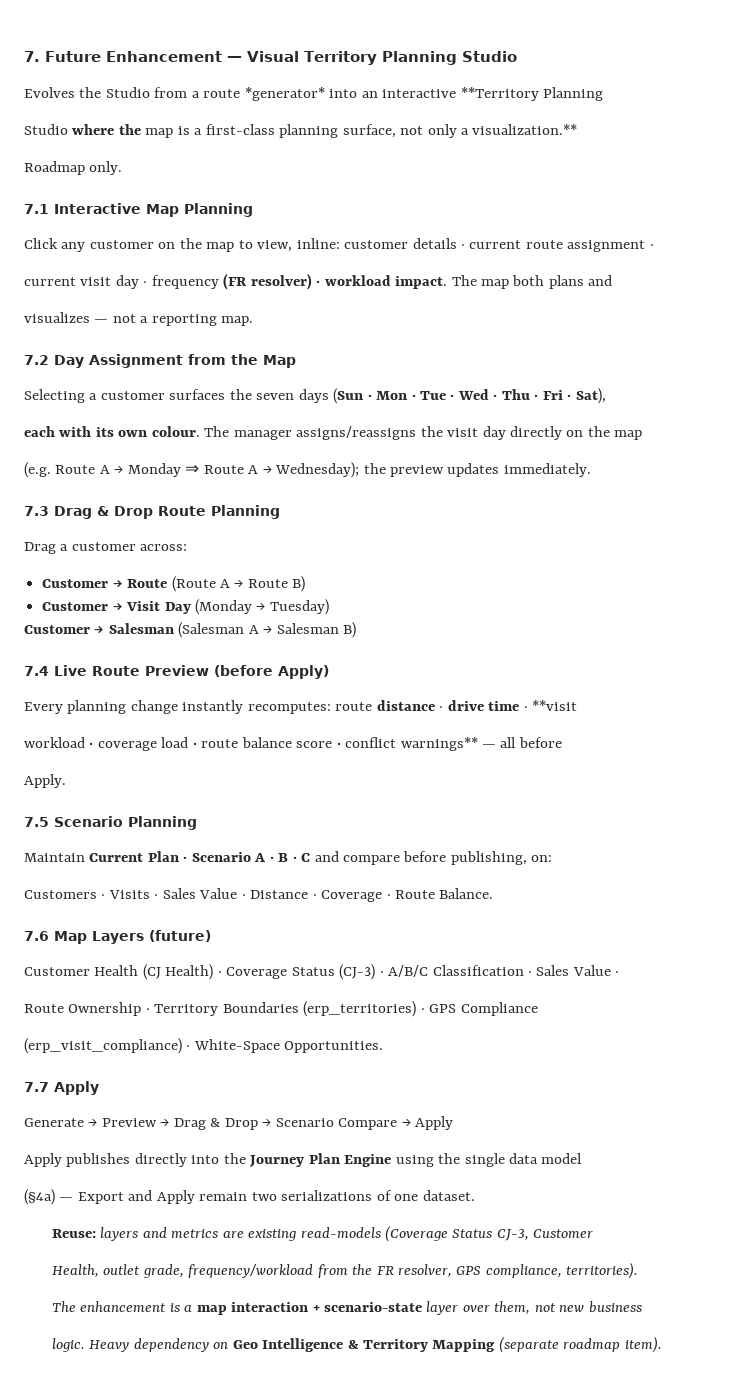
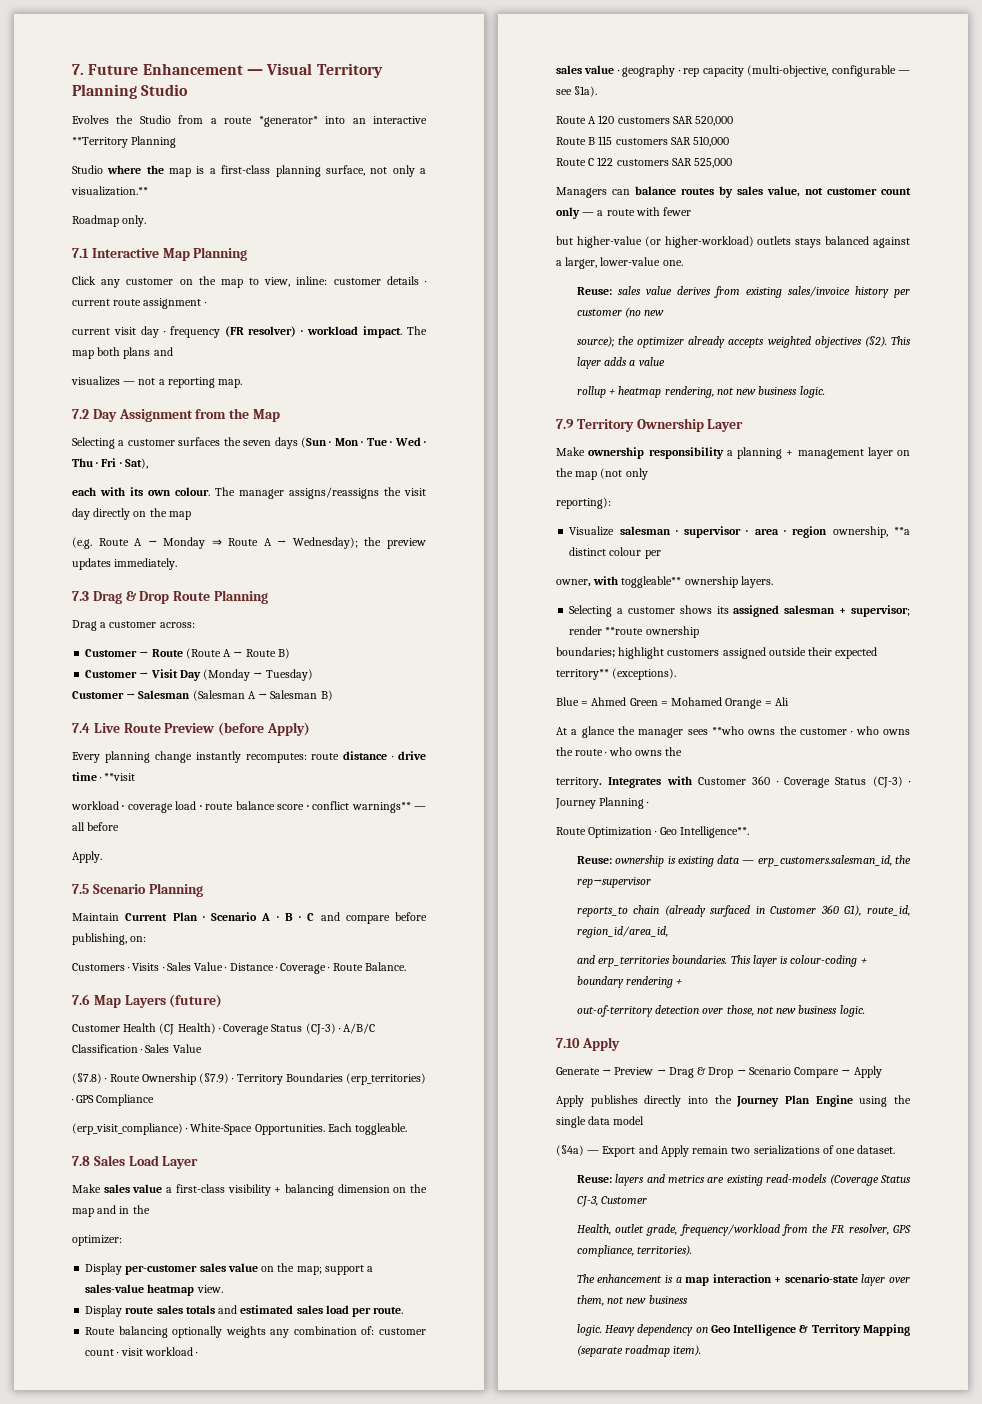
[615,971,620,976] · // -> [72,1073,108,1084] // (§7.8) ·
(142, 1009) none -> [199,1073,229,1084] (§7.9)
[24,1082,49,1092] // 7.7 -> [327,1123,408,1135] [72,1155,199,1169] [72,1184,427,1196] [72,1205,150,1217] [72,1235,122,1246] [85,1263,374,1275] [85,1284,223,1296] [85,1305,404,1317] [85,1326,426,1338] [85,1347,199,1356] [556,65,910,77] [556,86,598,97] [556,115,734,126] [556,136,730,147] [556,157,733,168] [556,186,911,198] [556,207,692,219] [556,236,910,248] [556,257,683,269] [576,286,910,298] [576,307,665,318] [576,336,911,348] [576,357,665,369] [576,386,825,398] [556,418,744,432] [556,447,910,459] [556,468,648,480] [556,497,611,509] [569,526,910,538] [569,547,661,559] [556,576,773,588] [569,605,910,617] [569,626,699,638] [556,647,878,659] [556,668,677,680] [556,697,789,709] [556,726,910,738] [556,747,683,756] [556,776,911,788] [555,797,650,809] [556,826,749,838] [576,855,911,867] [576,877,651,888] [576,905,910,917] [576,926,668,938] [576,955,867,967] [576,976,683,988] [576,1005,865,1017] [556,1038,580,1048] Each toggleable. // 7.8 Sales Load Layer // Make sales value a first-class visibility + balancing dimension on the map and in the // optimizer: // Display per-customer sales value on the map; support a sales-value heatmap view. // Display route sales totals and estimated sales load per route. // Route balancing optionally weights any combination of: customer count · visit workload · // sales value · geography · rep capacity (multi-objective, configurable — see §1a). // Route A 120 customers SAR 520,000 // Route B 115 customers SAR 510,000 // Route C 122 customers SAR 525,000 // Managers can balance routes by sales value, not customer count only — a route with fewer // but higher-value (or higher-workload) outlets stays balanced against a larger, lower-value one. // Reuse: sales value derives from existing sales/invoice history per customer (no new // source); the optimizer already accepts weighted objectives (§2). This layer adds a value // rollup + heatmap rendering, not new business logic. // 7.9 Territory Ownership Layer // Make ownership responsibility a planning + management layer on the map (not only // reporting): // Visualize salesman · supervisor · area · region ownership, **a distinct colour per // owner, with toggleable** ownership layers. // Selecting a customer shows its assigned salesman + supervisor; render **route ownership // boundaries; highlight customers assigned outside their expected territory** (exceptions). // Blue = Ahmed Green = Mohamed Orange = Ali // At a glance the manager sees **who owns the customer · who owns the route · who owns the // territory. Integrates with Customer 360 · Coverage Status (CJ-3) · Journey Planning · // Route Optimization · Geo Intelligence**. // Reuse: ownership is existing data — erp_customers.salesman_id, the rep→supervisor // reports_to chain (already surfaced in Customer 360 G1), route_id, region_id/area_id, // and erp_territories boundaries. This layer is colour-coding + boundary rendering + // out-of-territory detection over those, not new business logic. // 7.10

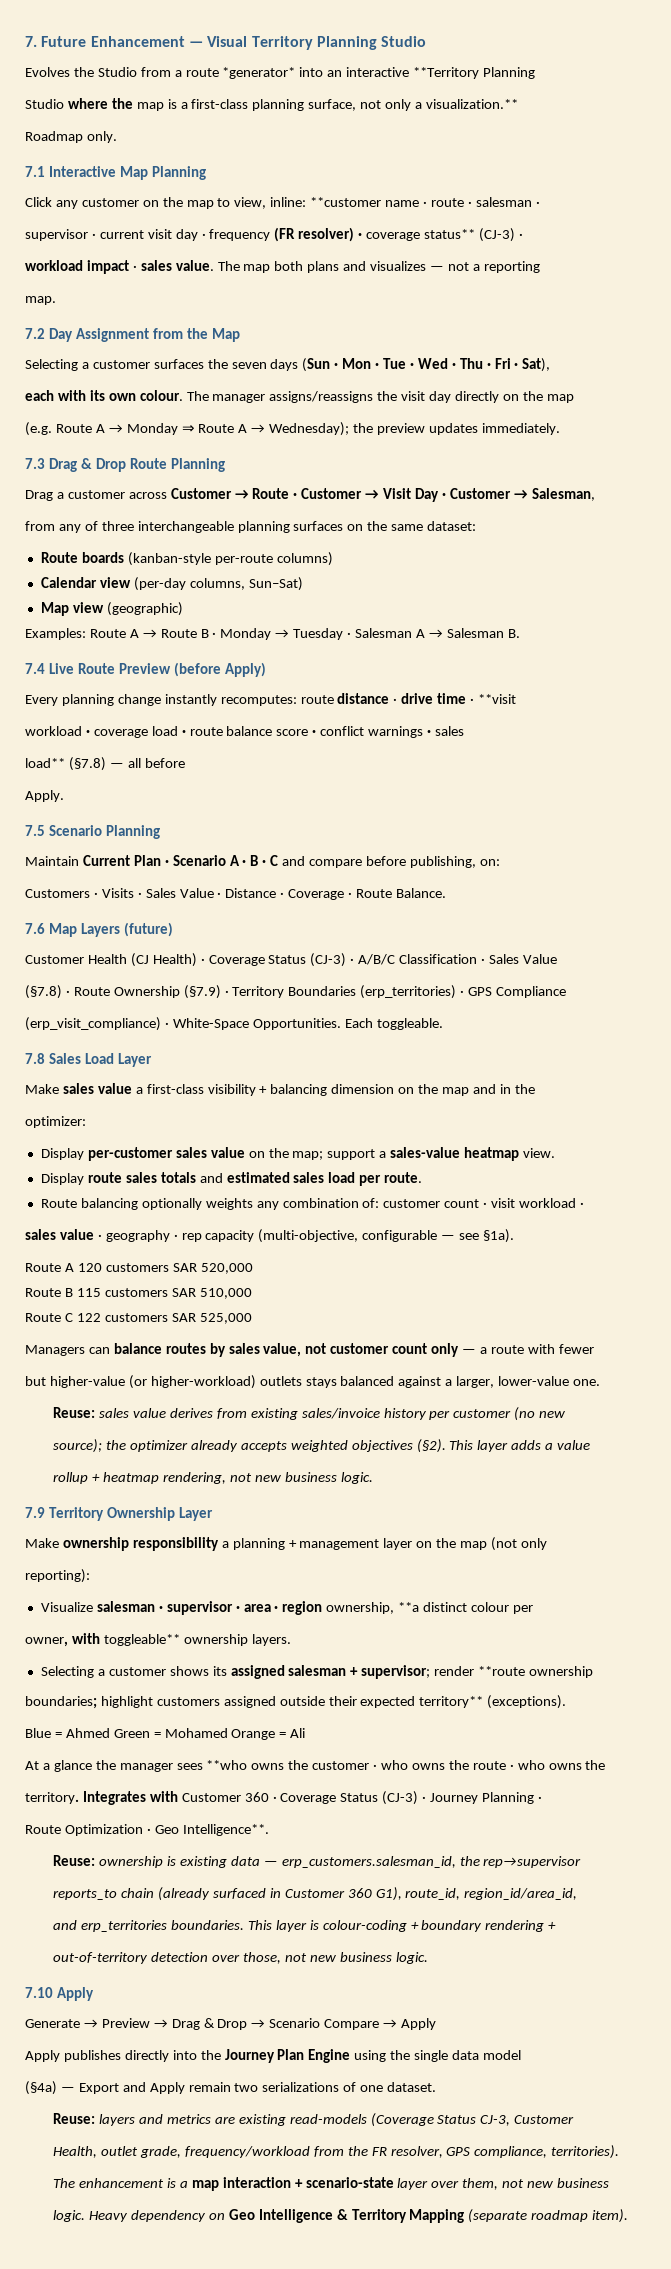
[333,276,427,285] [72,298,207,309] customer details · current route assignment · // -> [310,197,540,207] [25,229,96,241] **customer name · route · salesman · // supervisor ·
[307,326,403,338] workload impact. -> [366,228,523,242] [25,260,214,274] coverage status** (CJ-3) · // workload impact · sales value.
(173, 351) // -> (367, 266) none
(215, 382) none -> (540, 267) //
[159,622,195,628] across: // -> [128,492,167,499] across
[185,648,290,659] [85,669,313,681] [72,690,245,701] (Route A → Route B) // Customer → Visit Day (Monday → Tuesday) // Customer → Salesman (Salesman -> [293,488,595,502] [25,521,477,533] [40,552,333,566] [40,577,303,591] [40,602,183,616] [25,628,413,640] · Customer → Visit Day · Customer → Salesman, // from any of three interchangeable planning surfaces on the same dataset: // Route boards (kanban-style per-route columns) // Calendar view (per-day columns, Sun–Sat) // Map view (geographic) // Examples: Route A → Route B · Monday → Tuesday · Salesman
[320,690,333,701] B) -> [507,629,520,638] B.
[351,802,411,813] warnings** -> [368,726,464,738] [25,757,106,771] warnings · sales // load** (§7.8)

